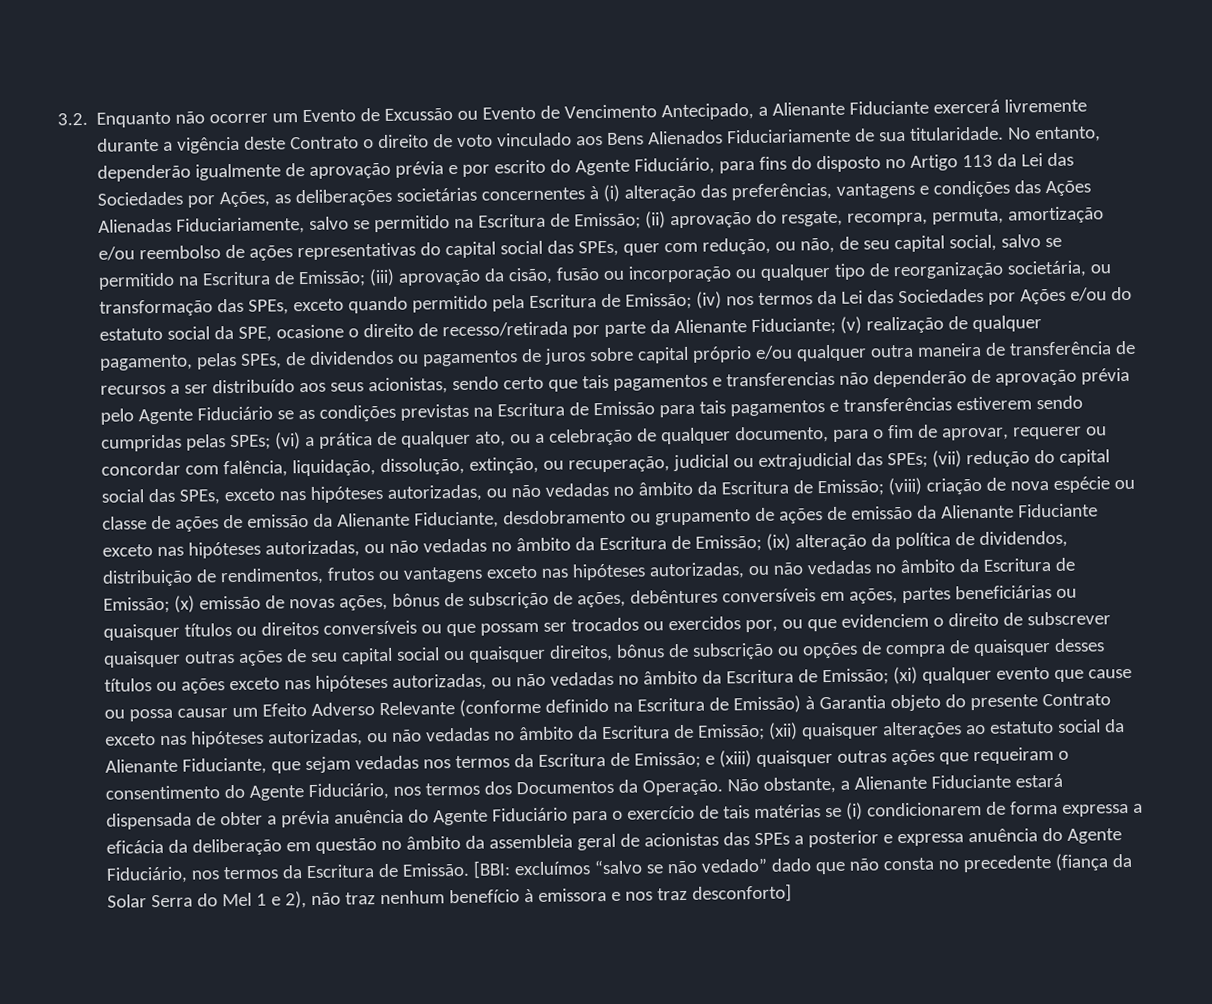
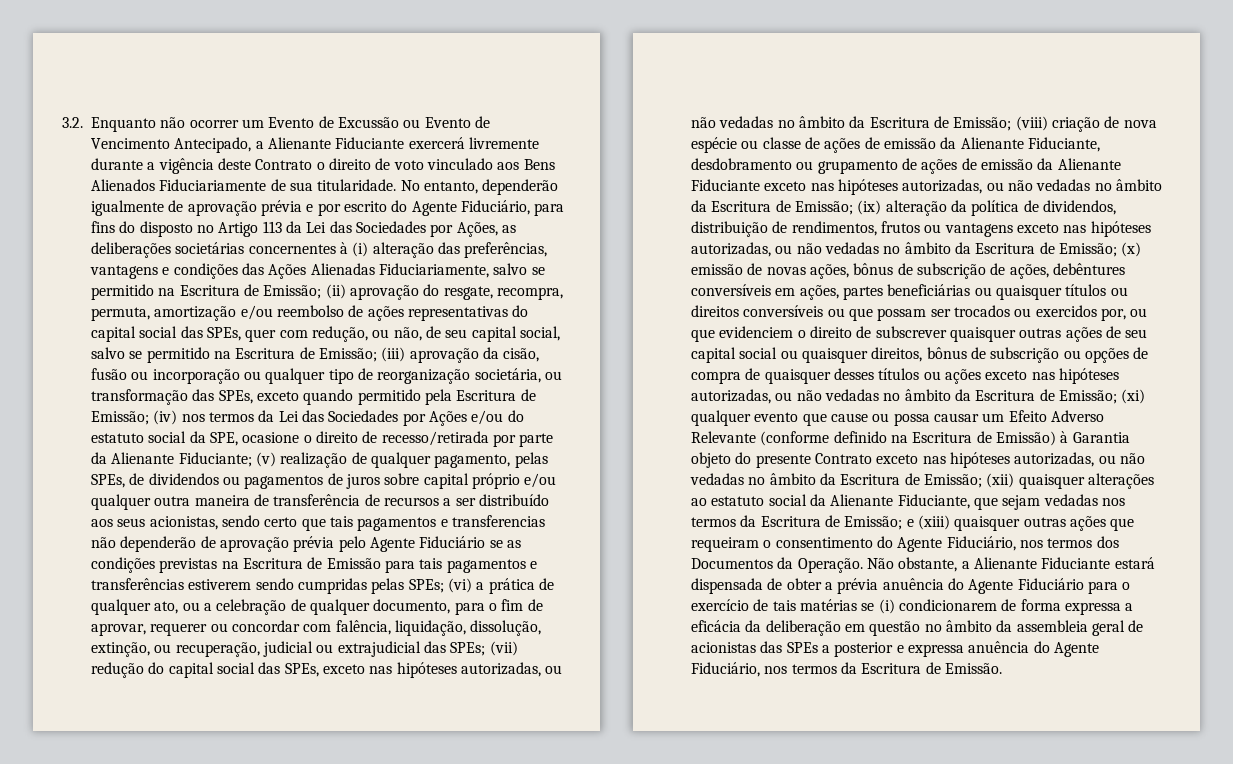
[473,853,1133,879] [107,883,793,909] [BBI: excluímos “salvo se não vedado” dado que não consta no precedente (fiança da Solar Serra do Mel 1 e 2), não traz nenhum benefício à emissora e nos traz desconforto] -> (1002, 668) none

